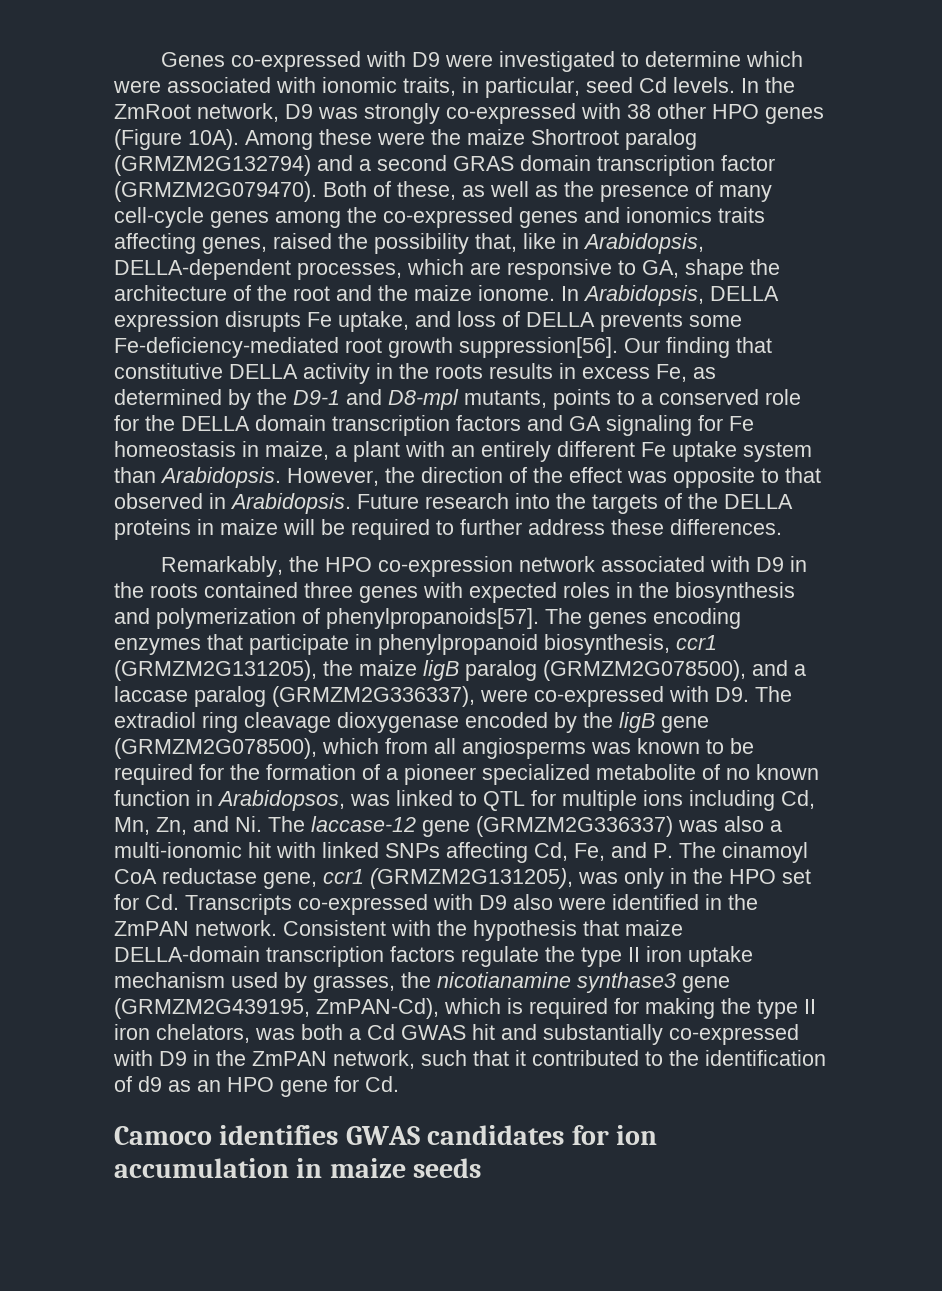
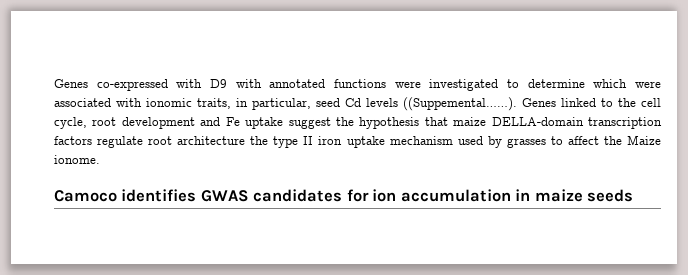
(441, 59) none -> [235,79,386,88] with annotated functions
[673,77,795,93] [114,103,824,124] [114,129,697,150] [114,155,775,176] [114,181,772,202] [114,207,765,228] [114,233,704,254] [114,259,780,280] [114,285,779,306] [114,311,742,332] [114,337,772,358] [114,363,716,384] [114,389,801,410] [114,415,754,436] [114,441,812,462] [114,467,821,488] [114,493,793,514] [114,519,782,540] [161,556,808,577] [114,582,795,603] [114,608,741,629] [114,634,717,655] [114,660,806,681] [114,686,792,707] [114,712,709,733] [114,738,754,759] [114,764,819,785] [114,790,815,811] [114,816,782,837] [114,842,808,863] [114,868,811,889] [114,894,758,915] [114,920,431,936] levels. In the ZmRoot network, D9 was strongly co-expressed with 38 other HPO genes (Figure 10A). Among these were the maize Shortroot paralog (GRMZM2G132794) and a second GRAS domain transcription factor (GRMZM2G079470). Both of these, as well as the presence of many cell-cycle genes among the co-expressed genes and ionomics traits affecting genes, raised the possibility that, like in Arabidopsis, DELLA-dependent processes, which are responsive to GA, shape the architecture of the root and the maize ionome. In Arabidopsis, DELLA expression disrupts Fe uptake, and loss of DELLA prevents some Fe-deficiency-mediated root growth suppression[56]. Our finding that constitutive DELLA activity in the roots results in excess Fe, as determined by the D9-1 and D8-mpl mutants, points to a conserved role for the DELLA domain transcription factors and GA signaling for Fe homeostasis in maize, a plant with an entirely different Fe uptake system than Arabidopsis. However, the direction of the effect was opposite to that observed in Arabidopsis. Future research into the targets of the DELLA proteins in maize will be required to further address these differences. // Remarkably, the HPO co-expression network associated with D9 in the roots contained three genes with expected roles in the biosynthesis and polymerization of phenylpropanoids[57]. The genes encoding enzymes that participate in phenylpropanoid biosynthesis, ccr1 (GRMZM2G131205), the maize ligB paralog (GRMZM2G078500), and a laccase paralog (GRMZM2G336337), were co-expressed with D9. The extradiol ring cleavage dioxygenase encoded by the ligB gene (GRMZM2G078500), which from all angiosperms was known to be required for the formation of a pioneer specialized metabolite of no known function in Arabidopsos, was linked to QTL for multiple ions including Cd, Mn, Zn, and Ni. The laccase-12 gene (GRMZM2G336337) was also a multi-ionomic hit with linked SNPs affecting Cd, Fe, and P. The cinamoyl CoA reductase gene, ccr1 (GRMZM2G131205), was only in the HPO set for Cd. Transcripts co-expressed with D9 also were identified in the ZmPAN network. Consistent with -> [366,97,661,111] [54,117,331,129] levels ((Suppemental……). Genes linked to the cell cycle, root development and Fe uptake suggest
(539, 956) none -> [148,136,246,145] root architecture
[313,972,730,993] [114,998,816,1019] [114,1024,799,1045] [113,1050,826,1069] [114,1076,399,1097] grasses, the nicotianamine synthase3 gene (GRMZM2G439195, ZmPAN-Cd), which is required for making the type II iron chelators, was both a Cd GWAS hit and substantially co-expressed with D9 in the ZmPAN network, such that it contributed to the identification of d9 as an HPO gene for Cd. -> [506,135,661,148] [54,155,100,164] grasses to affect the Maize ionome.

